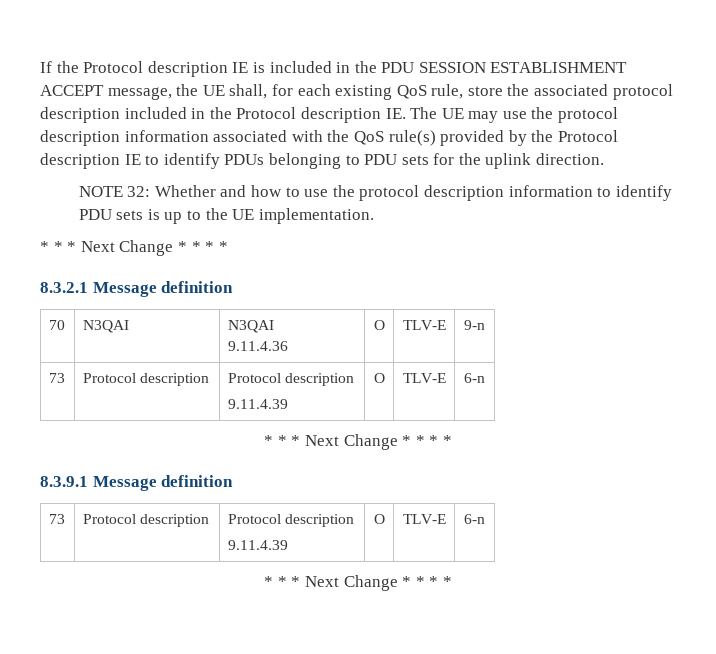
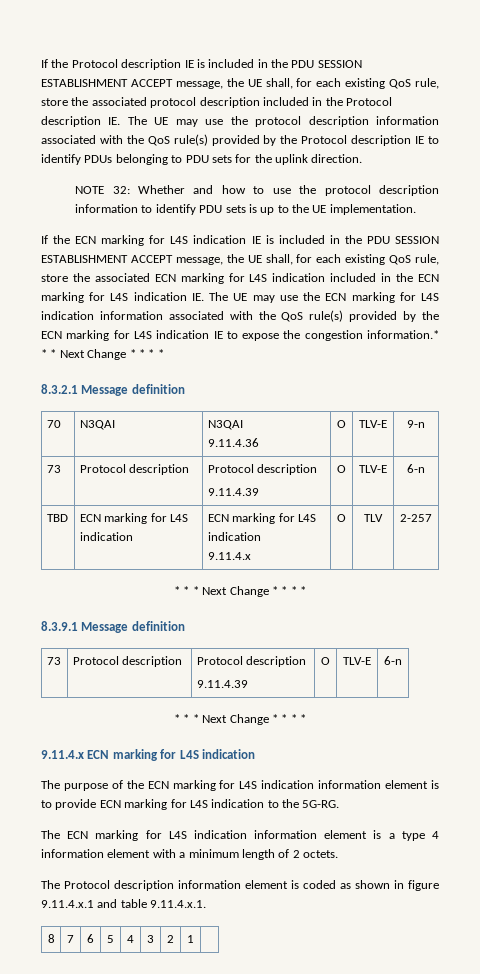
[40,241,49,252] * -> [41,235,439,246] [41,254,439,265] [41,273,440,284] [41,292,439,303] [41,310,440,322] [41,330,440,341] If the ECN marking for L4S indication IE is included in the PDU SESSION ESTABLISHMENT ACCEPT message, the UE shall, for each existing QoS rule, store the associated ECN marking for L4S indication included in the ECN marking for L4S indication IE. The UE may use the ECN marking for L4S indication information associated with the QoS rule(s) provided by the ECN marking for L4S indication IE to expose the congestion information.*
(485, 378) none -> [46,514,68,522] [79,513,189,524] [79,532,133,541] [207,513,317,524] [207,532,261,541] [207,552,251,560] [337,514,346,522] [364,514,383,522] [400,514,432,522] // TBD | ECN marking for L4S indication | ECN marking for L4S indication // 9.11.4.x | O | TLV | 2-257
(452, 581) none -> [41,749,255,761] [41,780,440,791] [41,799,340,810] [41,830,440,841] [41,849,338,860] [41,880,439,891] [41,899,207,908] [47,934,55,943] [67,935,74,943] [87,934,94,943] [107,935,114,943] [127,935,134,943] [147,935,154,943] [167,935,174,943] [187,935,194,943] // 9.11.4.x ECN marking for L4S indication // The purpose of the ECN marking for L4S indication information element is to provide ECN marking for L4S indication to the 5G-RG. // The ECN marking for L4S indication information element is a type 4 information element with a minimum length of 2 octets. // The Protocol description information element is coded as shown in figure 9.11.4.x.1 and table 9.11.4.x.1. // 8 | 7 | 6 | 5 | 4 | 3 | 2 | 1 |

